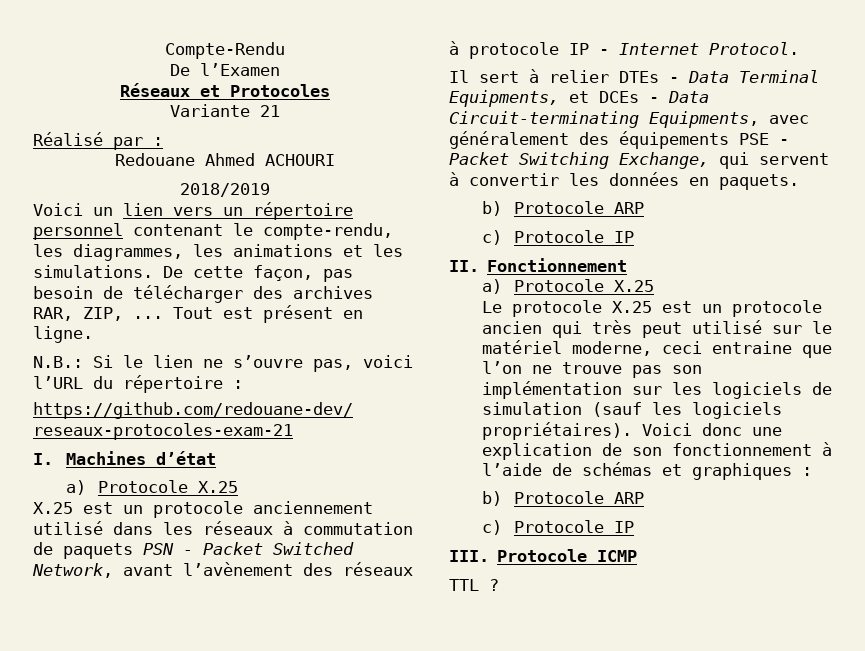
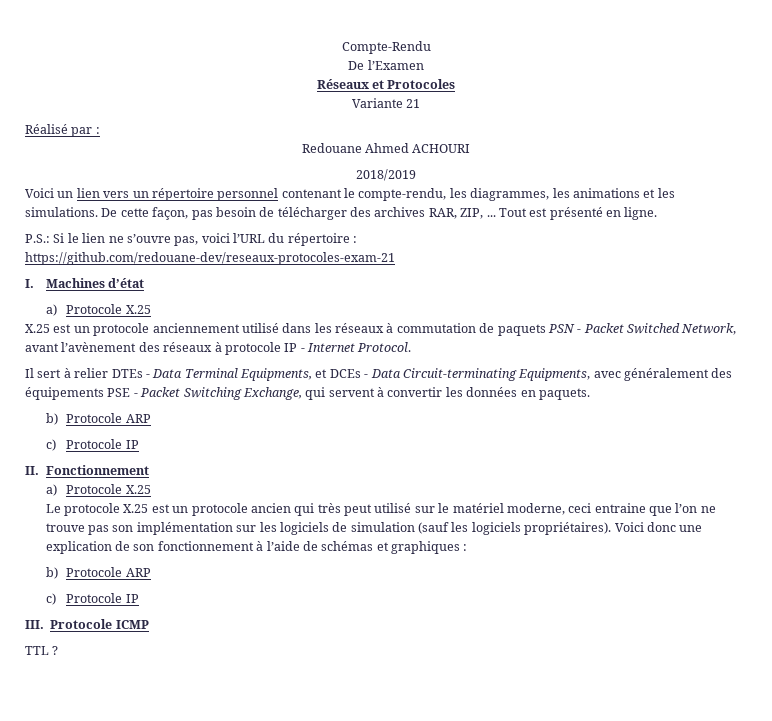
[263,305,333,323] présent -> [549,207,603,220] présenté
[33,356,83,368] N.B.: -> [25,234,50,243] P.S.:

